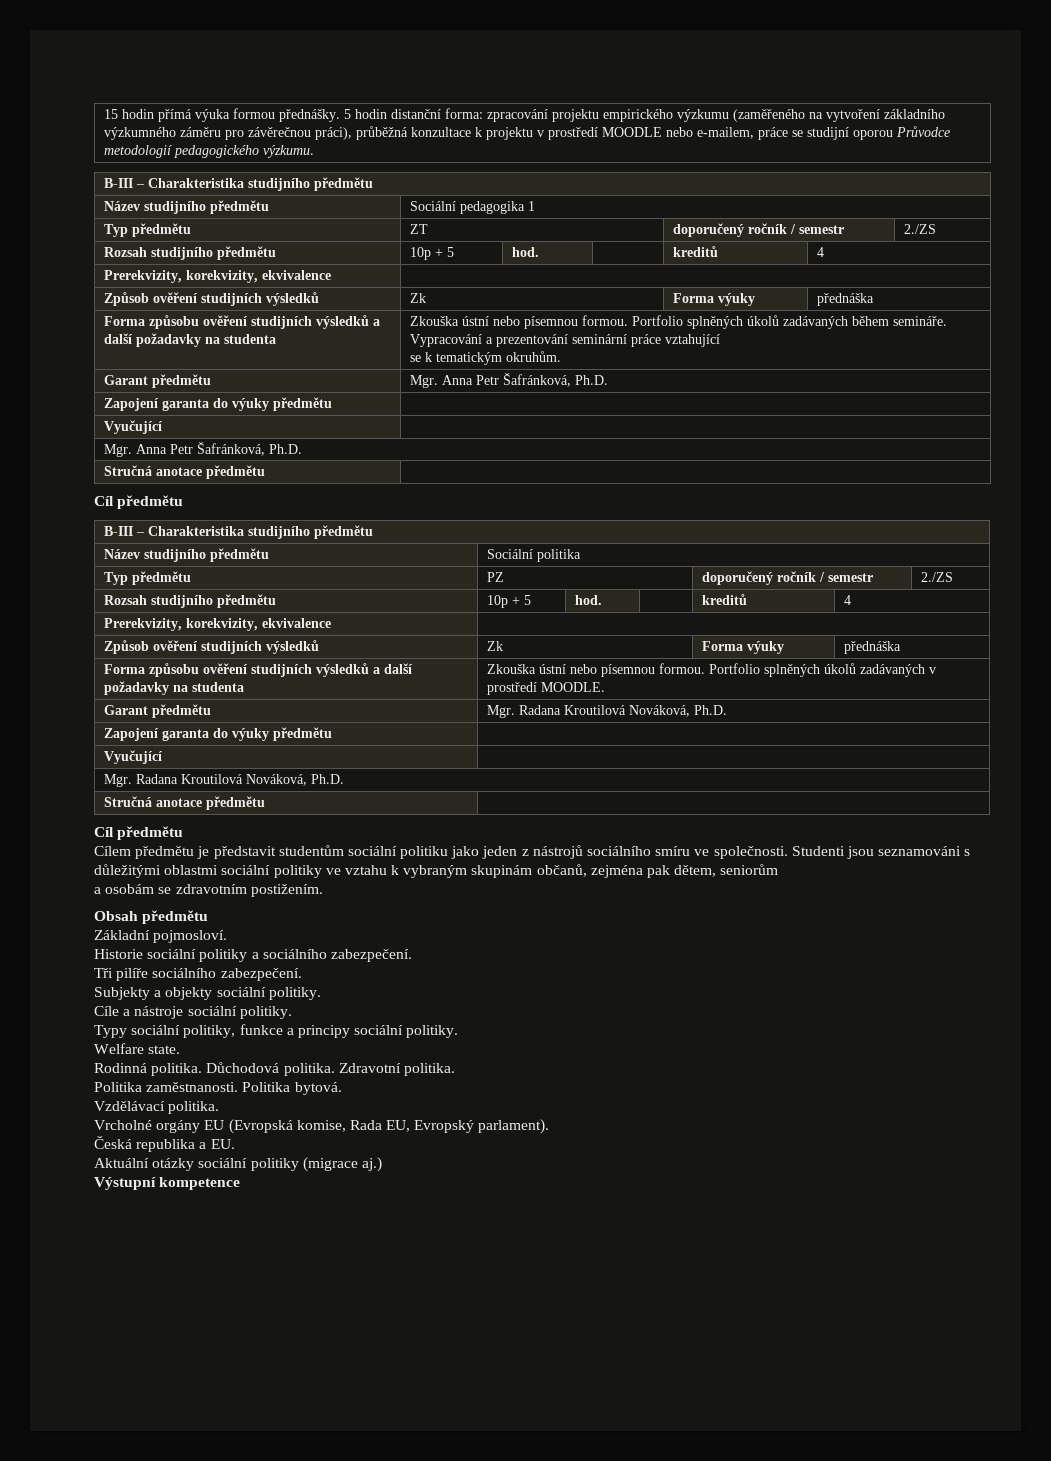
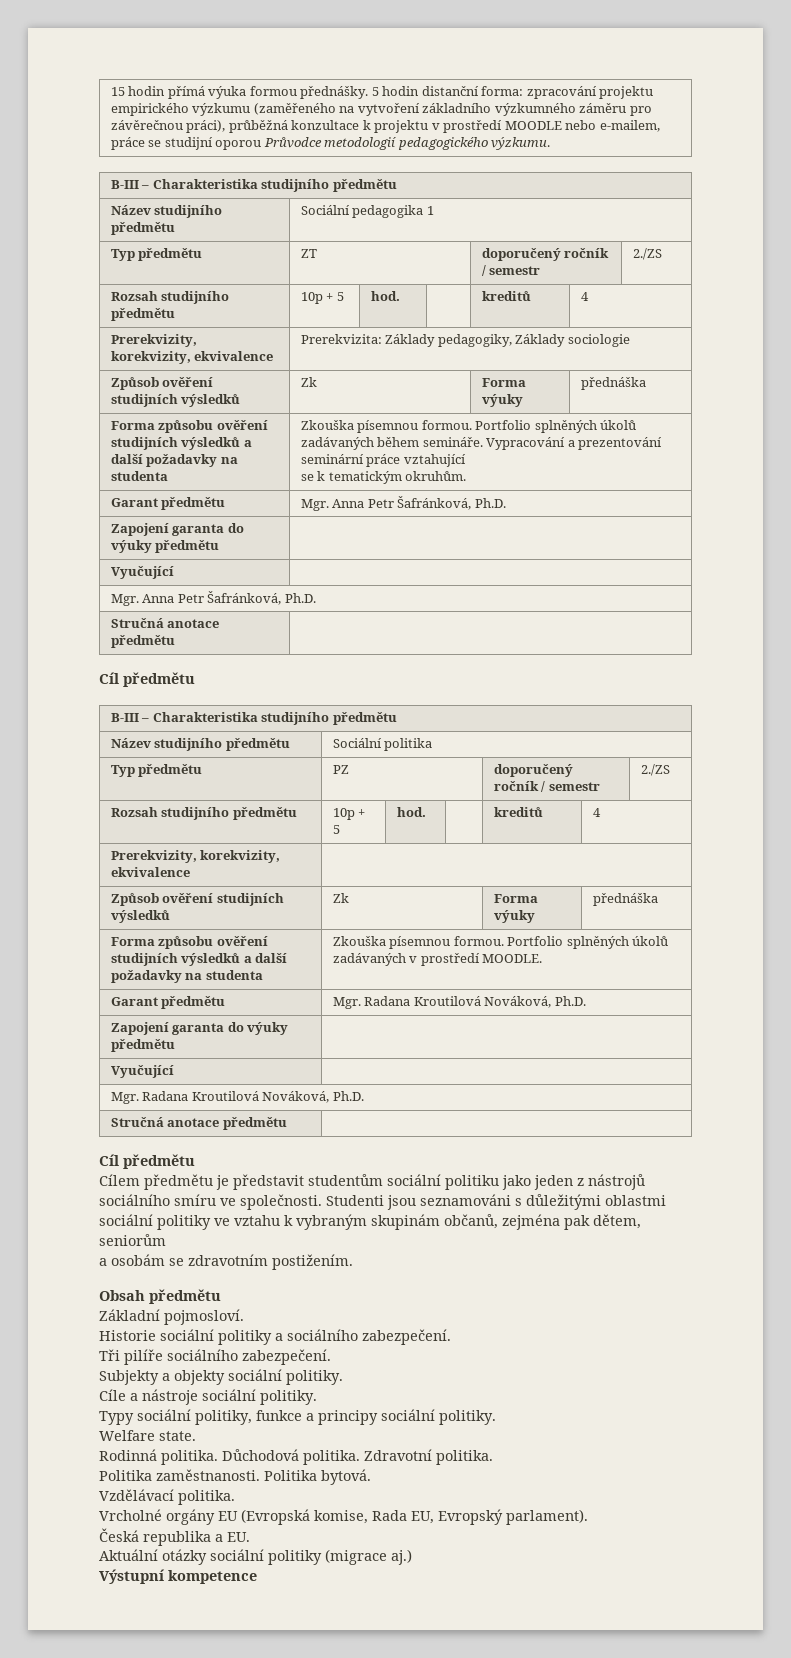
(331, 275) none -> [300,334,630,347] Prerekvizita: Základy pedagogiky, Základy sociologie
[461,316,520,326] ústní nebo -> (354, 425) none
[538,664,597,674] ústní nebo -> (386, 941) none

